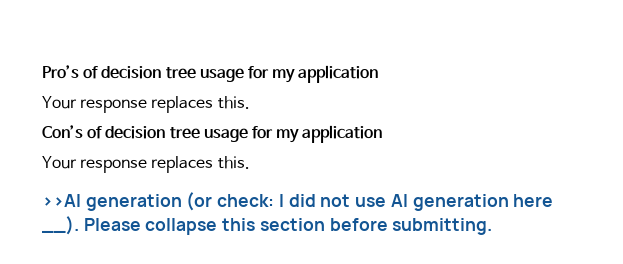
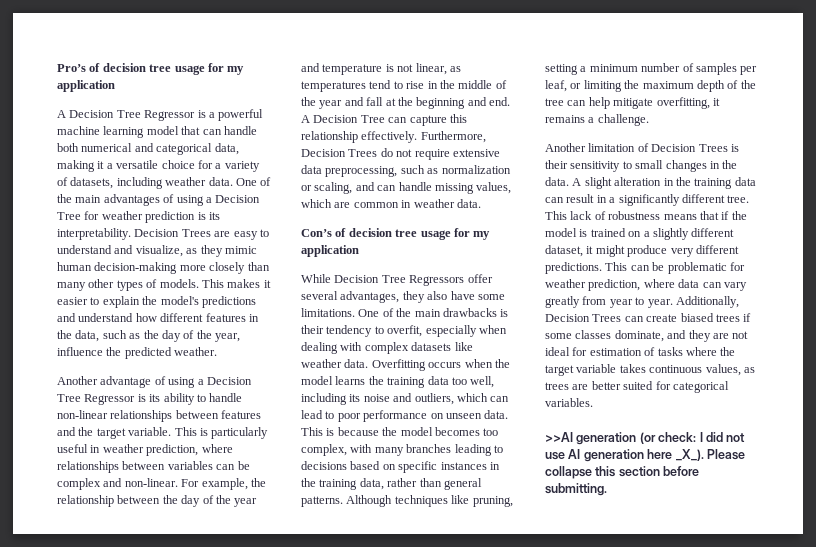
[42,96,250,113] Your response replaces this. -> [57,109,264,121] [57,126,257,138] [57,143,239,155] [57,160,260,172] [57,177,272,189] [57,194,261,206] [57,211,220,223] [57,228,269,240] [57,245,257,257] [57,262,270,274] [57,279,271,291] [57,296,256,308] [57,313,259,322] [57,330,240,342] [57,347,218,359] [57,376,252,388] [57,393,243,405] [57,410,262,422] [57,427,269,439] [57,444,233,456] [57,461,250,473] [57,478,266,490] [57,495,258,507] [301,63,461,75] [301,80,507,92] [301,97,510,109] [301,114,467,126] [301,131,486,143] [301,148,500,160] [301,165,511,177] [301,182,512,194] [301,199,481,208] A Decision Tree Regressor is a powerful machine learning model that can handle both numerical and categorical data, making it a versatile choice for a variety of datasets, including weather data. One of the main advantages of using a Decision Tree for weather prediction is its interpretability. Decision Trees are easy to understand and visualize, as they mimic human decision-making more closely than many other types of models. This makes it easier to explain the model's predictions and understand how different features in the data, such as the day of the year, influence the predicted weather. // Another advantage of using a Decision Tree Regressor is its ability to handle non-linear relationships between features and the target variable. This is particularly useful in weather prediction, where relationships between variables can be complex and non-linear. For example, the relationship between the day of the year and temperature is not linear, as temperatures tend to rise in the middle of the year and fall at the beginning and end. A Decision Tree can capture this relationship effectively. Furthermore, Decision Trees do not require extensive data preprocessing, such as normalization or scaling, and can handle missing values, which are common in weather data.
[42,156,250,173] Your response replaces this. -> [301,274,493,286] [301,291,505,303] [301,308,509,317] [301,325,507,337] [301,342,473,354] [301,359,510,371] [301,376,495,388] [301,393,510,405] [301,410,509,422] [301,427,499,436] [301,444,503,456] [301,461,500,473] [301,478,482,490] [301,495,513,507] [545,63,758,75] [545,80,756,92] [545,97,720,109] [545,114,649,126] [545,143,739,152] [545,160,738,172] [545,177,756,189] [545,194,750,206] [545,211,747,220] [545,228,735,240] [545,245,739,257] [545,262,745,274] [545,279,747,291] [545,296,739,308] [545,313,752,322] [545,330,749,342] [545,347,736,356] [545,364,755,376] [545,381,729,393] [545,398,593,407] While Decision Tree Regressors offer several advantages, they also have some limitations. One of the main drawbacks is their tendency to overfit, especially when dealing with complex datasets like weather data. Overfitting occurs when the model learns the training data too well, including its noise and outliers, which can lead to poor performance on unseen data. This is because the model becomes too complex, with many branches leading to decisions based on specific instances in the training data, rather than general patterns. Although techniques like pruning, setting a minimum number of samples per leaf, or limiting the maximum depth of the tree can help mitigate overfitting, it remains a challenge. // Another limitation of Decision Trees is their sensitivity to small changes in the data. A slight alteration in the training data can result in a significantly different tree. This lack of robustness means that if the model is trained on a slightly different dataset, it might produce very different predictions. This can be problematic for weather prediction, where data can vary greatly from year to year. Additionally, Decision Trees can create biased trees if some classes dominate, and they are not ideal for estimation of tasks where the target variable takes continuous values, as trees are better suited for categorical variables.
[42,216,79,235] __). -> [675,449,704,461] _X_).

